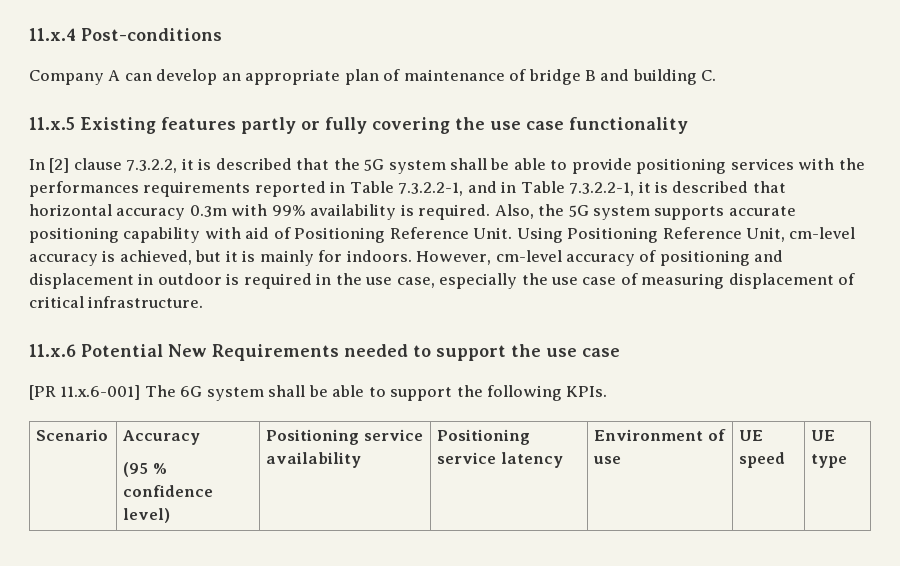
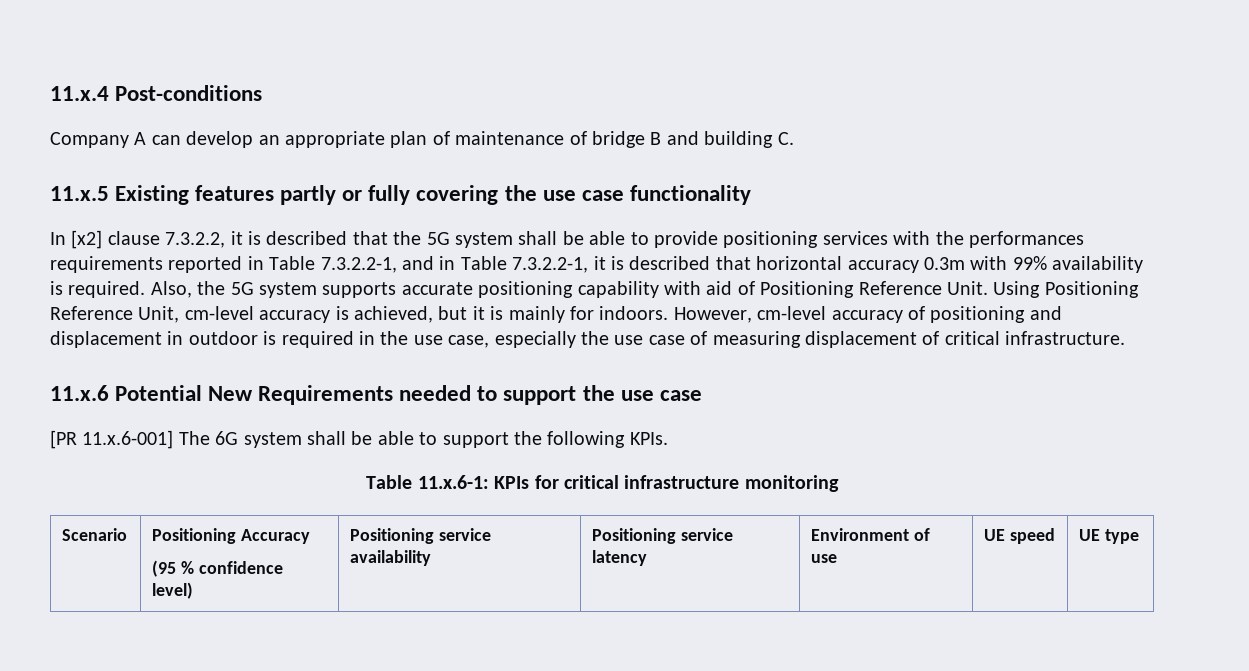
[49,158,70,173] [2] -> [71,230,103,249] [x2]
(608, 391) none -> [366,475,839,492] // Table 11.x.6-1: KPIs for critical infrastructure monitoring
(109, 435) none -> [152,528,237,544] Positioning

